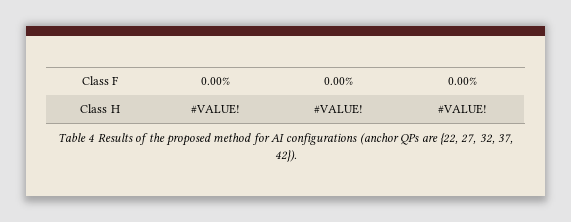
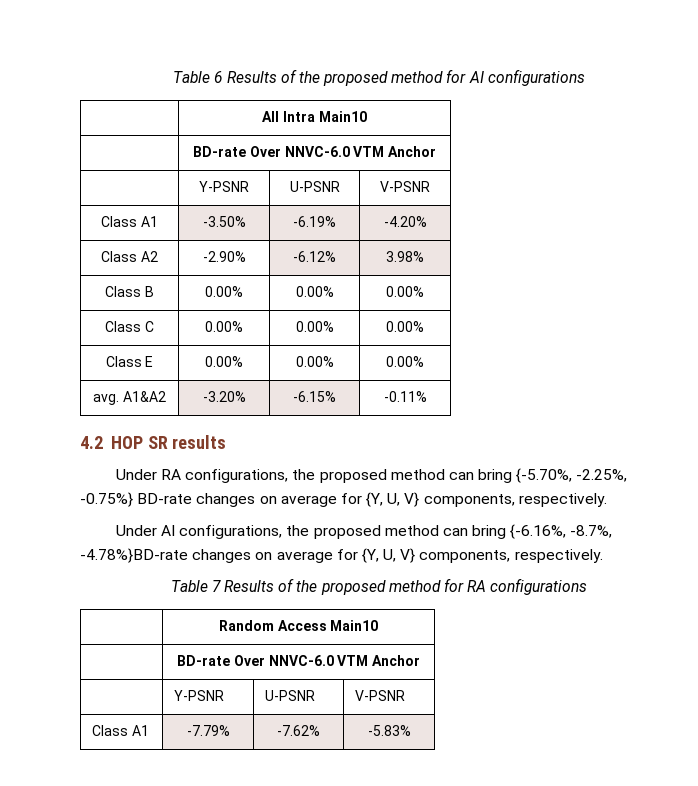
[81,76,119,85] [200,77,230,85] [324,77,353,85] [448,77,477,85] [80,104,120,113] [190,104,240,114] [314,104,363,114] [438,104,487,114] [58,133,513,146] [274,150,297,162] Class F | 0.00% | 0.00% | 0.00% // Class H | #VALUE! | #VALUE! | #VALUE! // Table 4 Results of the proposed method for AI configurations (anchor QPs are {22, 27, 32, 37, 42}). -> [173,69,585,86] [262,111,367,122] [192,146,437,157] [199,181,249,192] [289,181,340,192] [380,181,430,192] [101,216,158,227] [202,216,246,227] [293,216,336,227] [383,216,427,227] [101,251,158,262] [202,251,246,262] [293,251,336,262] [386,251,424,262] [105,286,154,297] [205,286,243,297] [295,286,334,297] [386,286,424,297] [105,321,154,332] [205,321,243,332] [295,321,334,332] [386,321,424,332] [105,356,154,367] [205,356,243,367] [295,356,334,367] [386,356,424,367] [93,391,166,405] [202,391,246,402] [293,391,336,402] [383,391,427,402] [80,435,227,449] [115,468,628,483] [80,492,607,507] [115,524,613,539] [80,548,603,563] [170,578,588,595] [218,620,379,631] [176,655,421,666] [173,690,224,701] [264,690,315,701] [354,690,405,701] [91,725,149,736] [186,725,230,736] [277,725,320,736] [367,725,411,736] Table 6 Results of the proposed method for AI configurations // | All Intra Main10 // | BD-rate Over NNVC-6.0 VTM Anchor // | Y-PSNR | U-PSNR | V-PSNR // Class A1 | -3.50% | -6.19% | -4.20% // Class A2 | -2.90% | -6.12% | 3.98% // Class B | 0.00% | 0.00% | 0.00% // Class C | 0.00% | 0.00% | 0.00% // Class E | 0.00% | 0.00% | 0.00% // avg. A1&A2 | -3.20% | -6.15% | -0.11% // 4.2 HOP SR results // Under RA configurations, the proposed method can bring {-5.70%, -2.25%, -0.75%} BD-rate changes on average for {Y, U, V} components, respectively. // Under AI configurations, the proposed method can bring {-6.16%, -8.7%, -4.78%}BD-rate changes on average for {Y, U, V} components, respectively. // Table 7 Results of the proposed method for RA configurations // | Random Access Main10 // | BD-rate Over NNVC-6.0 VTM Anchor // | Y-PSNR | U-PSNR | V-PSNR // Class A1 | -7.79% | -7.62% | -5.83%

